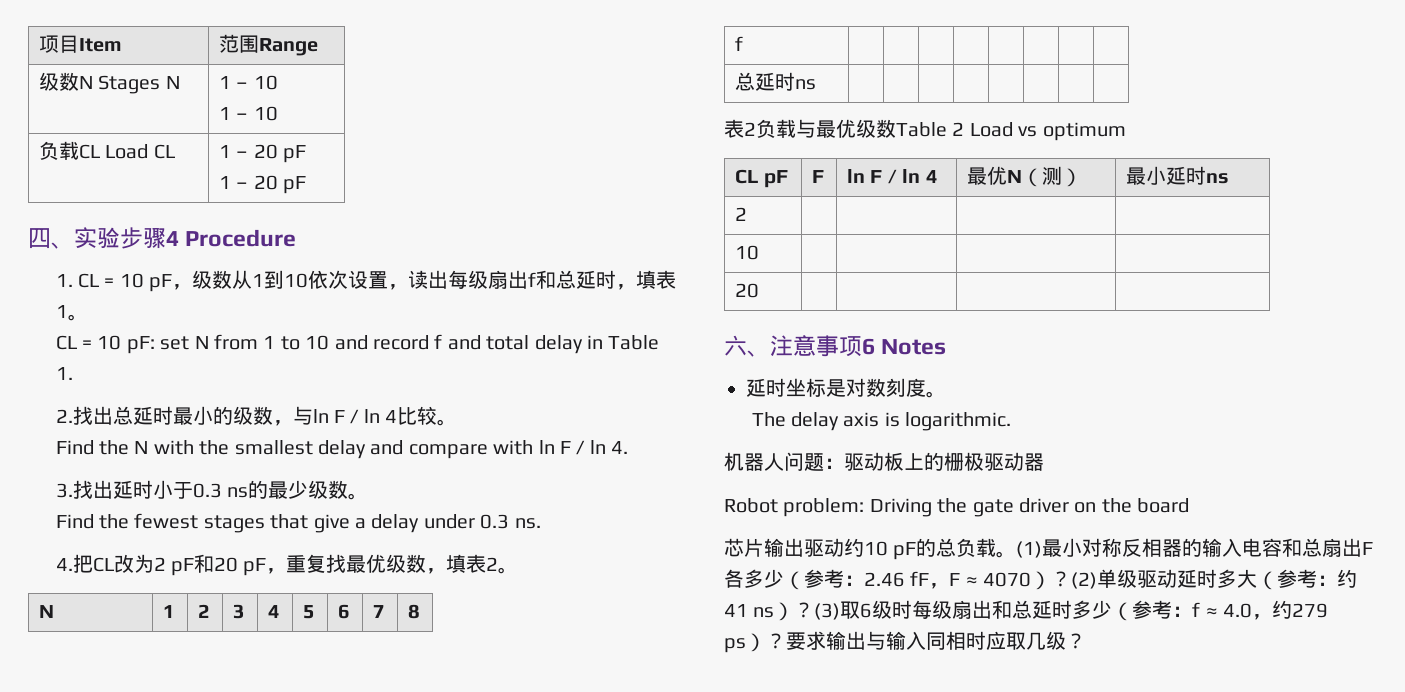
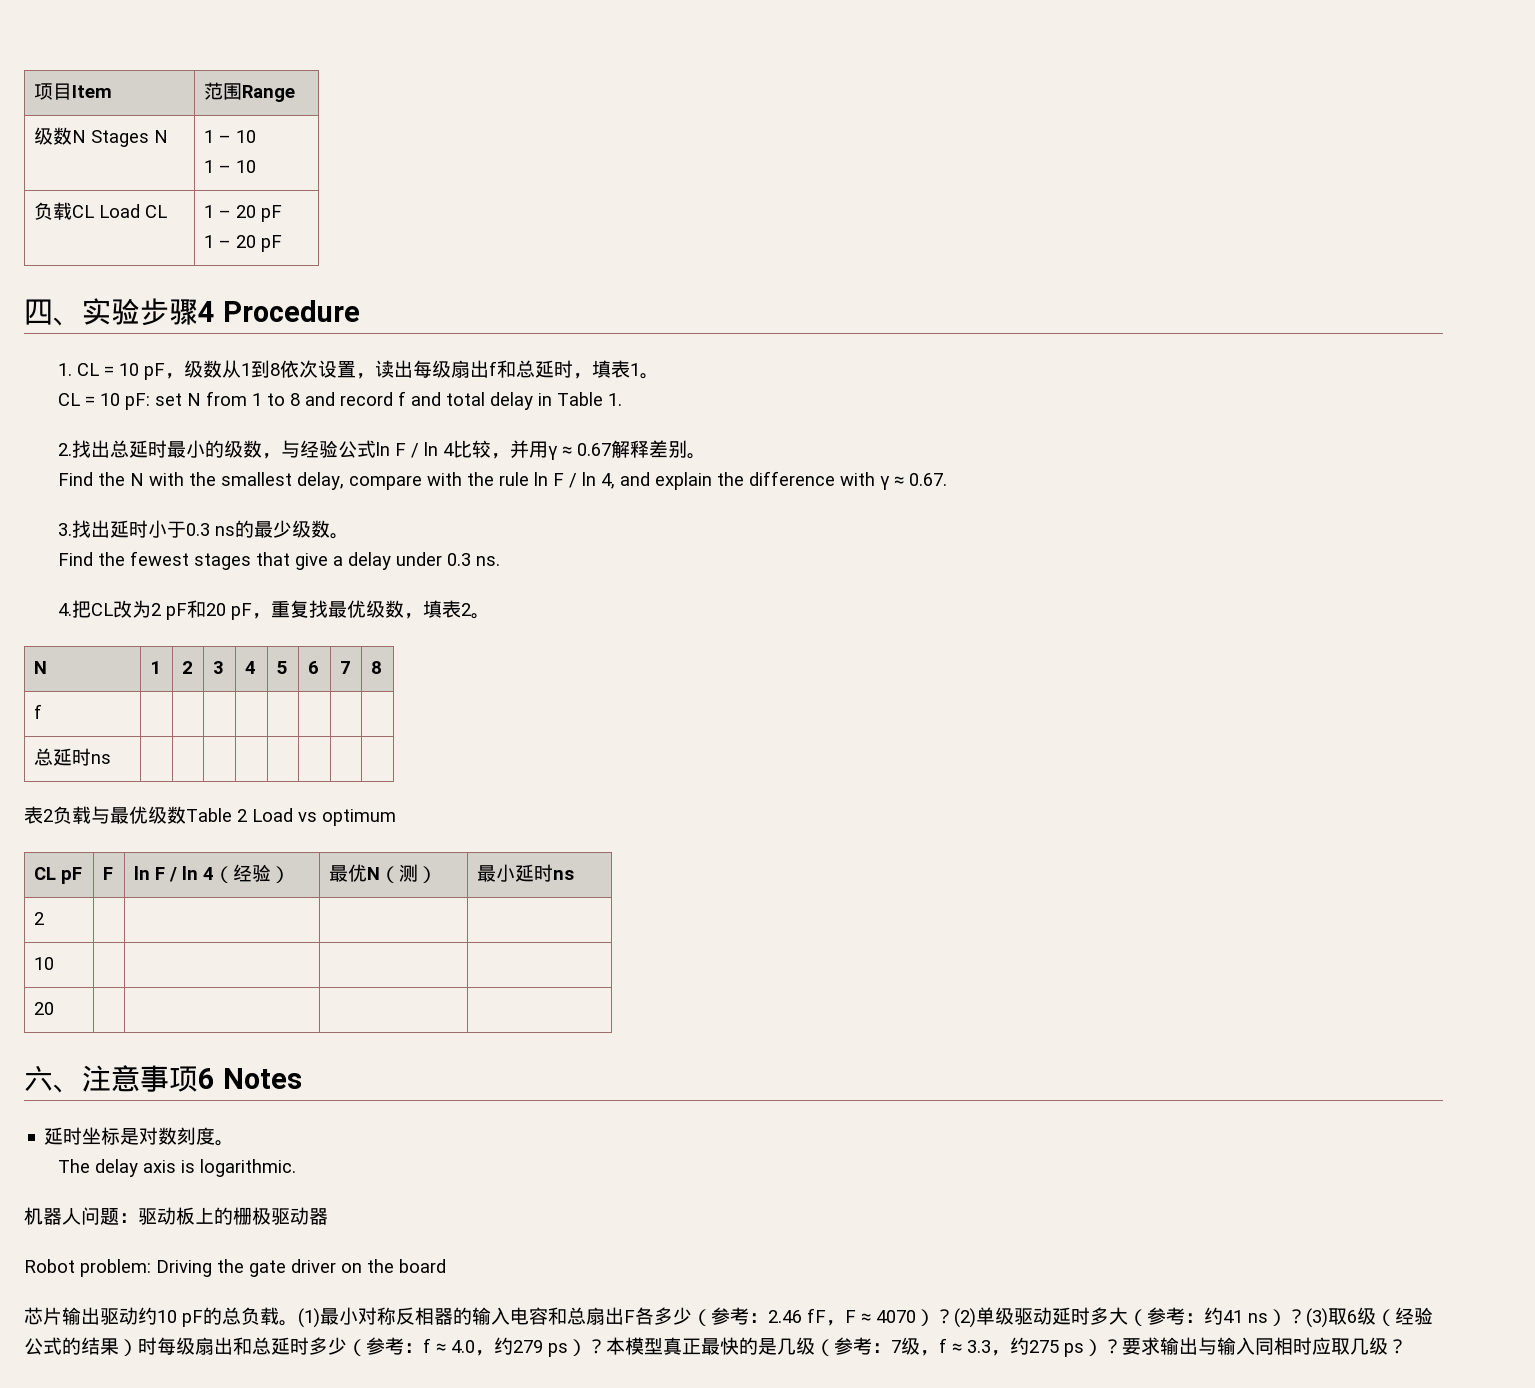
[284,273,309,288] 10 -> [269,363,280,376] 8
[305,335,330,350] 10 -> [289,393,300,406] 8
(313, 415) none -> [299,440,376,458] 经验公式
(438, 415) none -> [490,440,687,460] ，并用γ ≈ 0.67解释差别
[318,440,629,459] delay and compare with ln F / ln 4. -> [296,471,947,490] delay, compare with the rule ln F / ln 4, and explain the difference with γ ≈ 0.67.
(938, 176) none -> [213,864,290,883] （经验）
(893, 609) none -> [1376,1307,1433,1326] [24,1337,138,1356] （经验公式的结果）
(786, 641) none -> [606,1337,1122,1357] 本模型真正最快的是几级（参考：7级，f ≈ 3.3，约275 ps）？

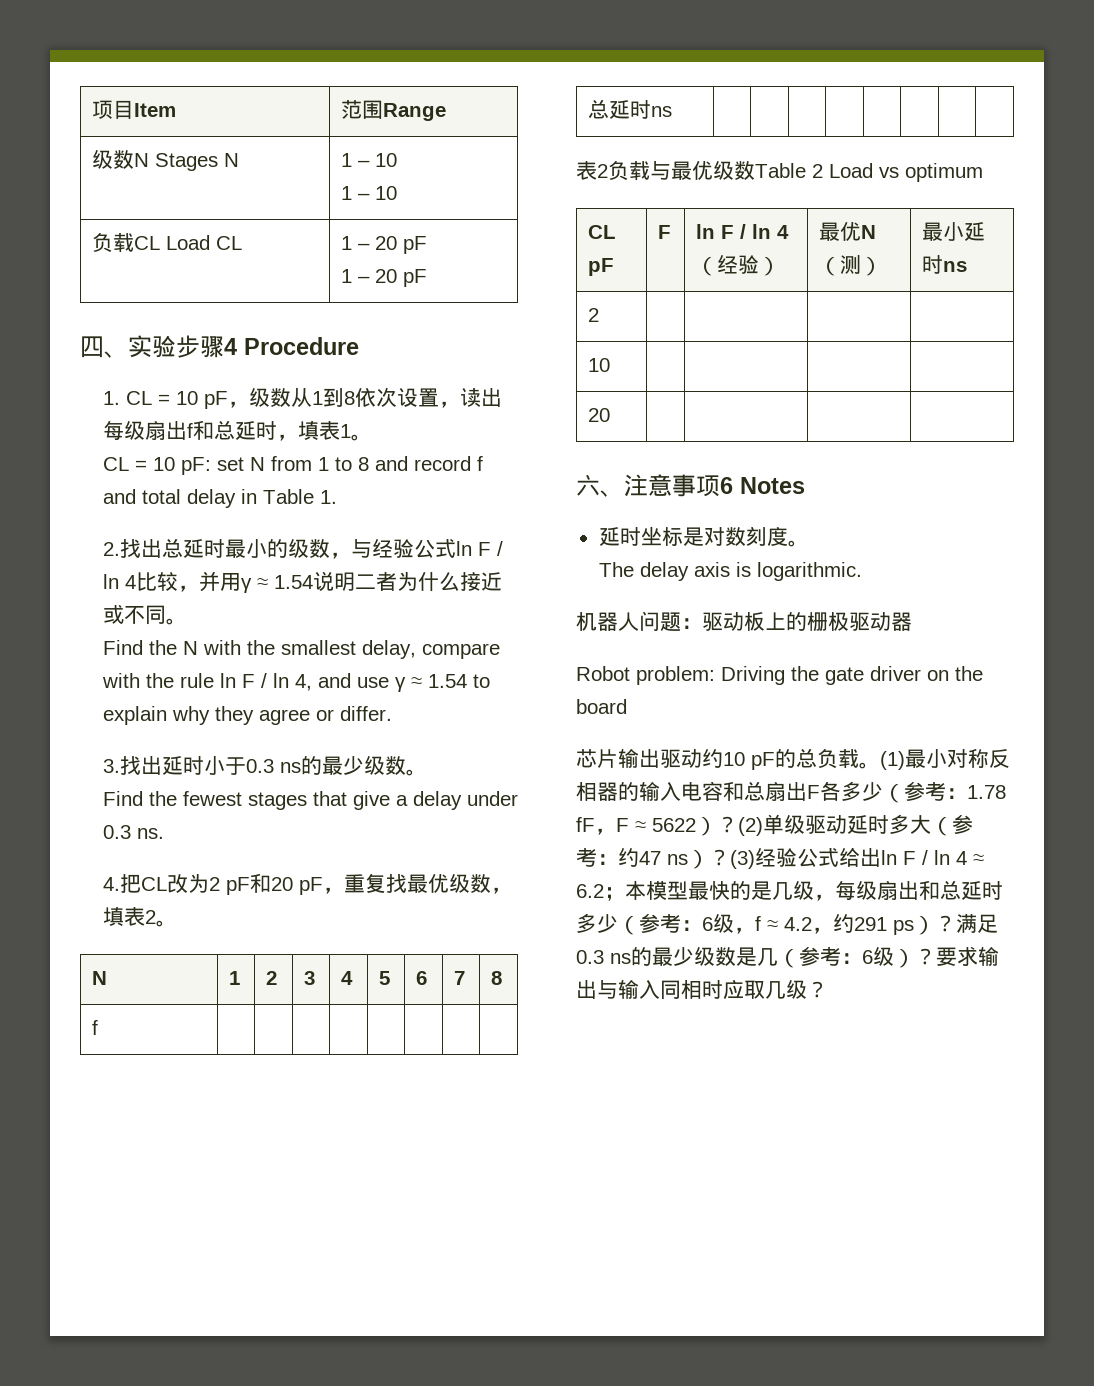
[576,440,687,458] 0.67解释差别 -> [273,571,502,592] [102,604,166,625] 1.54说明二者为什么接近或不同
[654,471,947,490] explain the difference with γ ≈ 0.67. -> [356,674,490,692] [102,706,392,725] use γ ≈ 1.54 to explain why they agree or differ.
[768,1310,802,1323] 2.46 -> [967,785,1006,799] 1.78
[876,1310,916,1323] 4070 -> [652,818,696,832] 5622
[1223,1310,1243,1323] 41 -> [639,851,661,865] 47
[1328,1307,1433,1326] [24,1337,157,1356] 取6级（经验公式的结果）时 -> [755,847,984,867] [576,880,835,901] 经验公式给出ln F / ln 4 ≈ 6.2；本模型最快的是几级，
[423,1337,1084,1357] f ≈ 4.0，约279 ps）？本模型真正最快的是几级（参考：7级，f ≈ 3.3，约275 ps -> [702,914,998,935] [576,946,894,968] 6级，f ≈ 4.2，约291 ps）？满足0.3 ns的最少级数是几（参考：6级

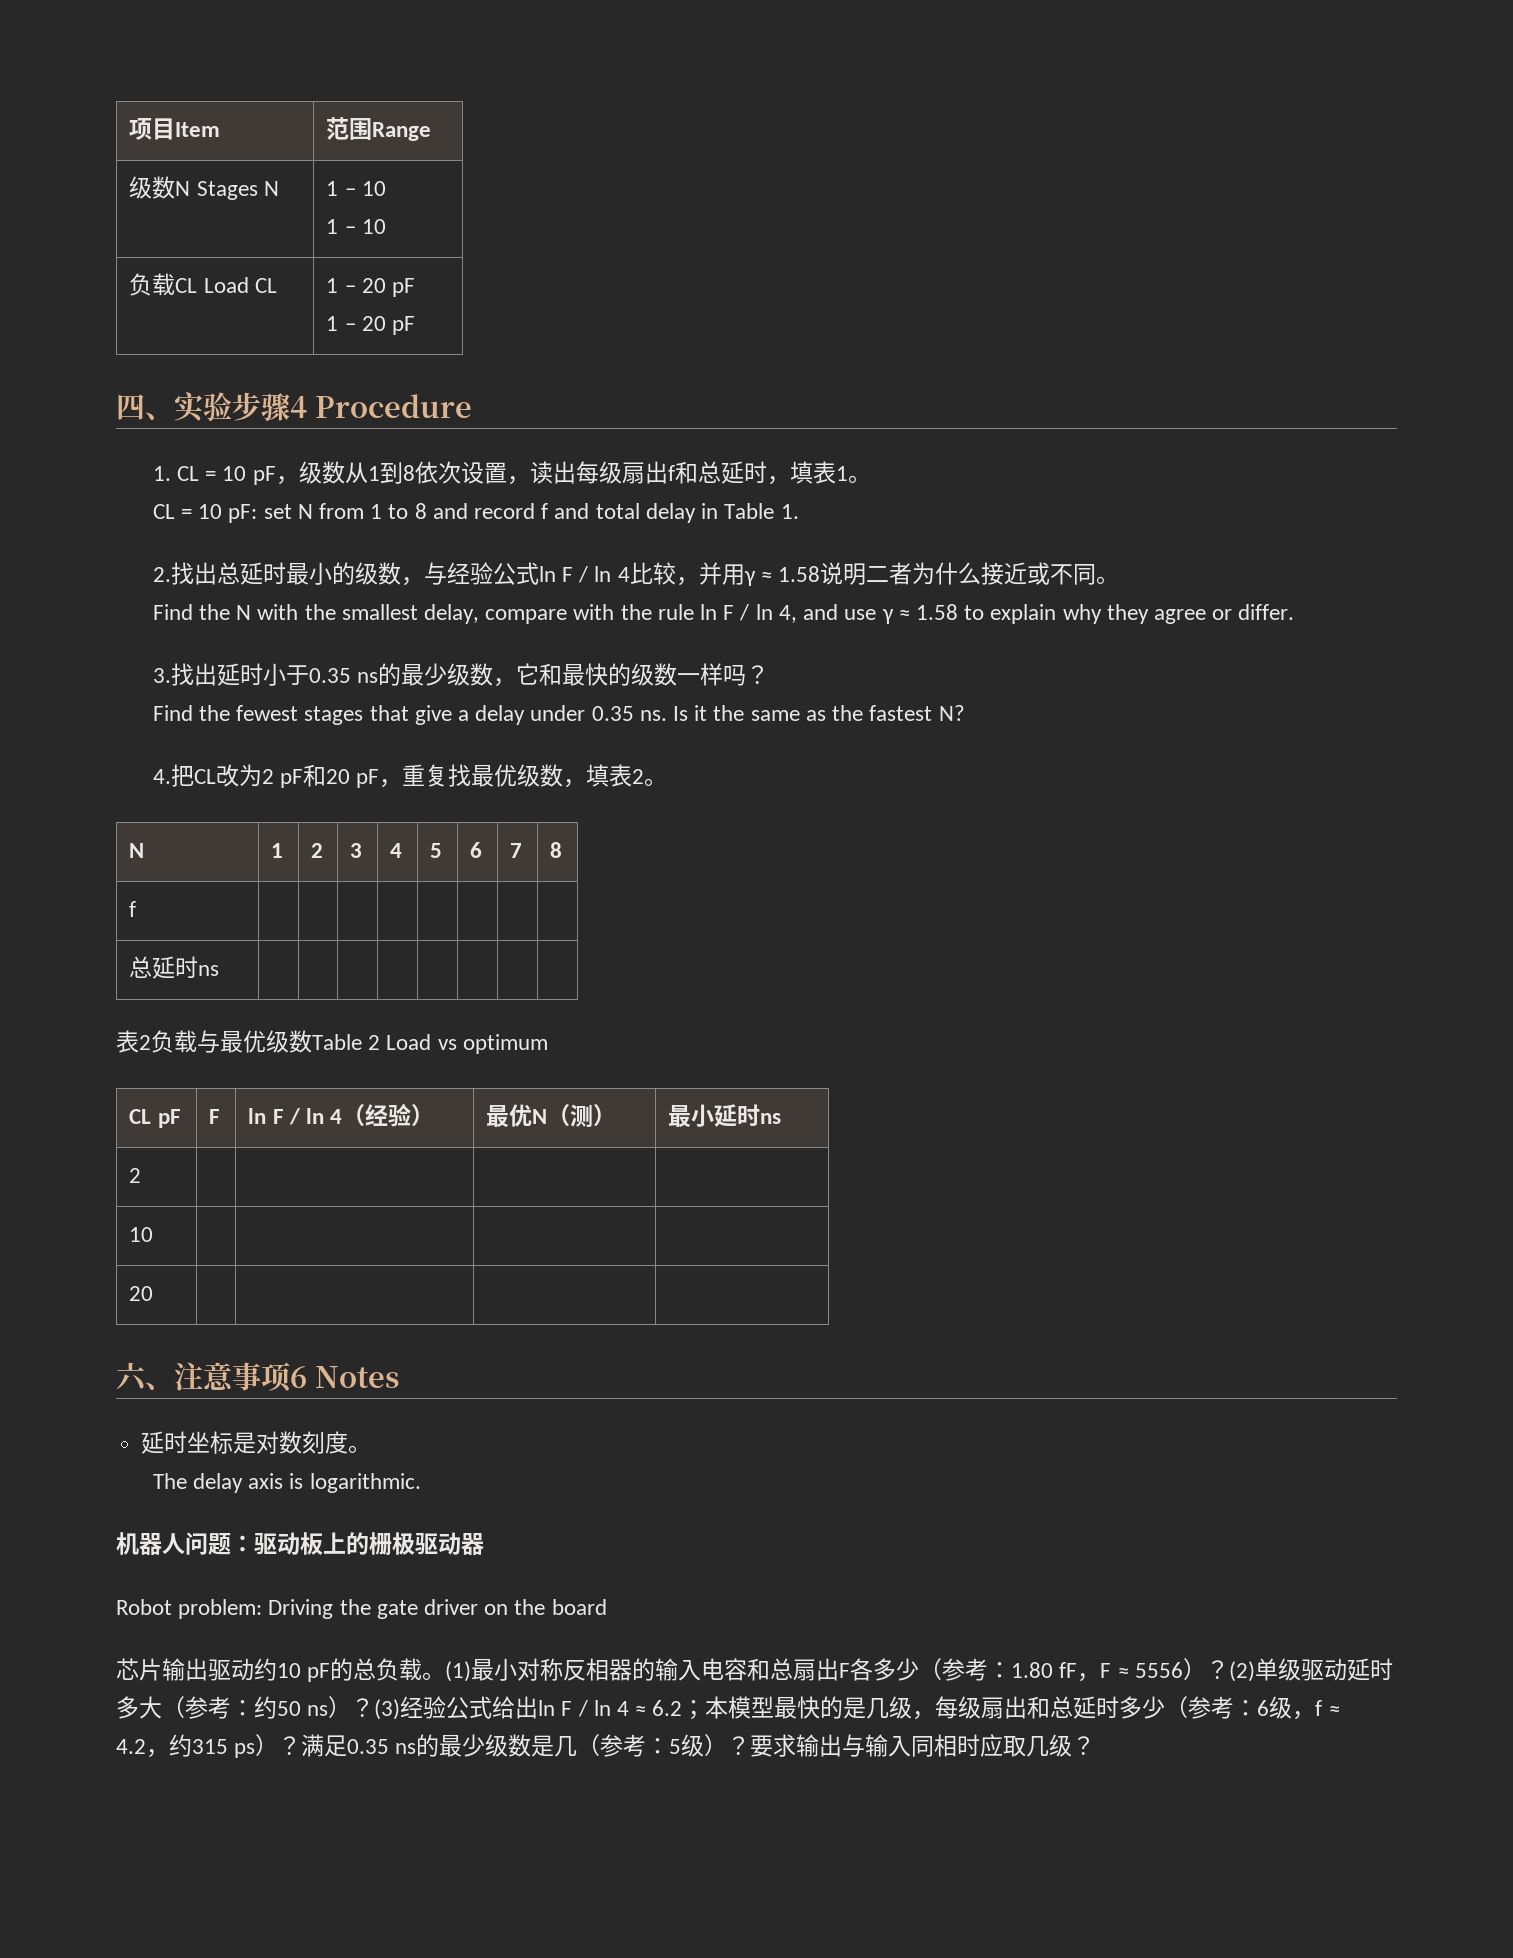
[273,575,313,589] 1.54 -> [777,566,820,582] 1.58
[427,674,467,688] 1.54 -> [915,604,958,620] 1.58
[245,756,427,776] 0.3 ns的最少级数。 -> [308,663,769,687] 0.35 ns的最少级数，它和最快的级数一样吗？
[102,825,131,839] 0.3 -> [591,706,634,721] 0.35
(164, 833) none -> [673,705,965,721] Is it the same as the fastest N?
[967,785,1006,799] 1.78 -> [1011,1662,1054,1678] 1.80
[652,818,696,832] 5622 -> [1134,1662,1183,1678] 5556
[639,851,661,865] 47 -> [277,1701,301,1716] 50
[854,917,887,931] 291 -> [192,1739,228,1754] 315
[576,950,604,964] 0.3 -> [347,1739,390,1754] 0.35
[862,950,873,964] 6 -> [669,1739,682,1754] 5

